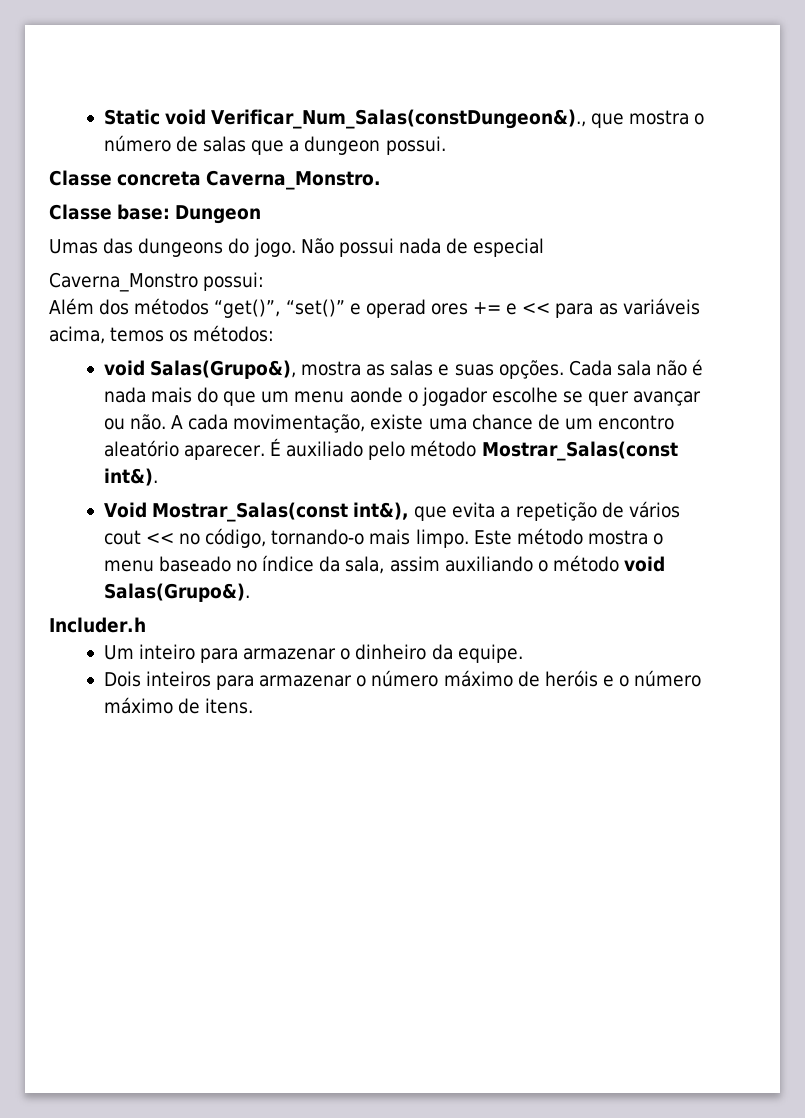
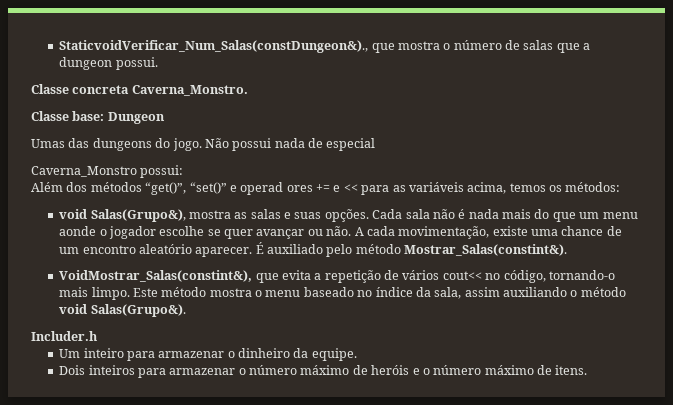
[103,109,587,129] Static void Verificar_Num_Salas(constDungeon&)., -> [59,40,369,53] StaticvoidVerificar_Num_Salas(constDungeon&).,
[481,441,678,461] [103,468,158,486] [103,502,410,522] Mostrar_Salas(const int&). // Void Mostrar_Salas(const int&), -> [404,244,568,256] [59,270,253,282] Mostrar_Salas(constint&). // VoidMostrar_Salas(constint&),
[103,530,174,545] cout << -> [442,271,482,280] cout<<

